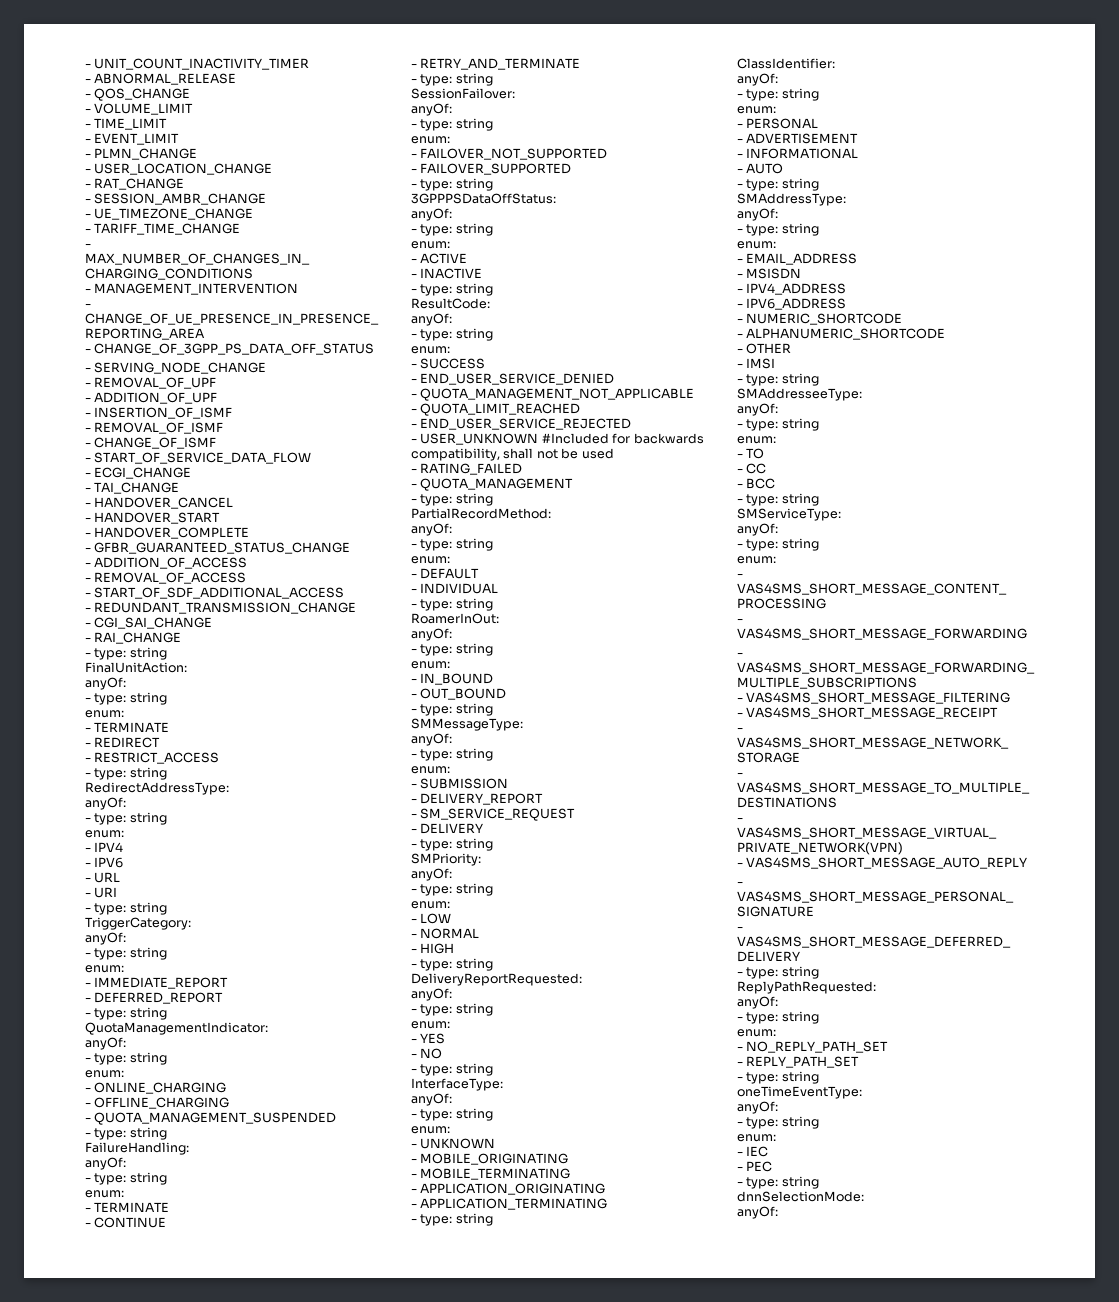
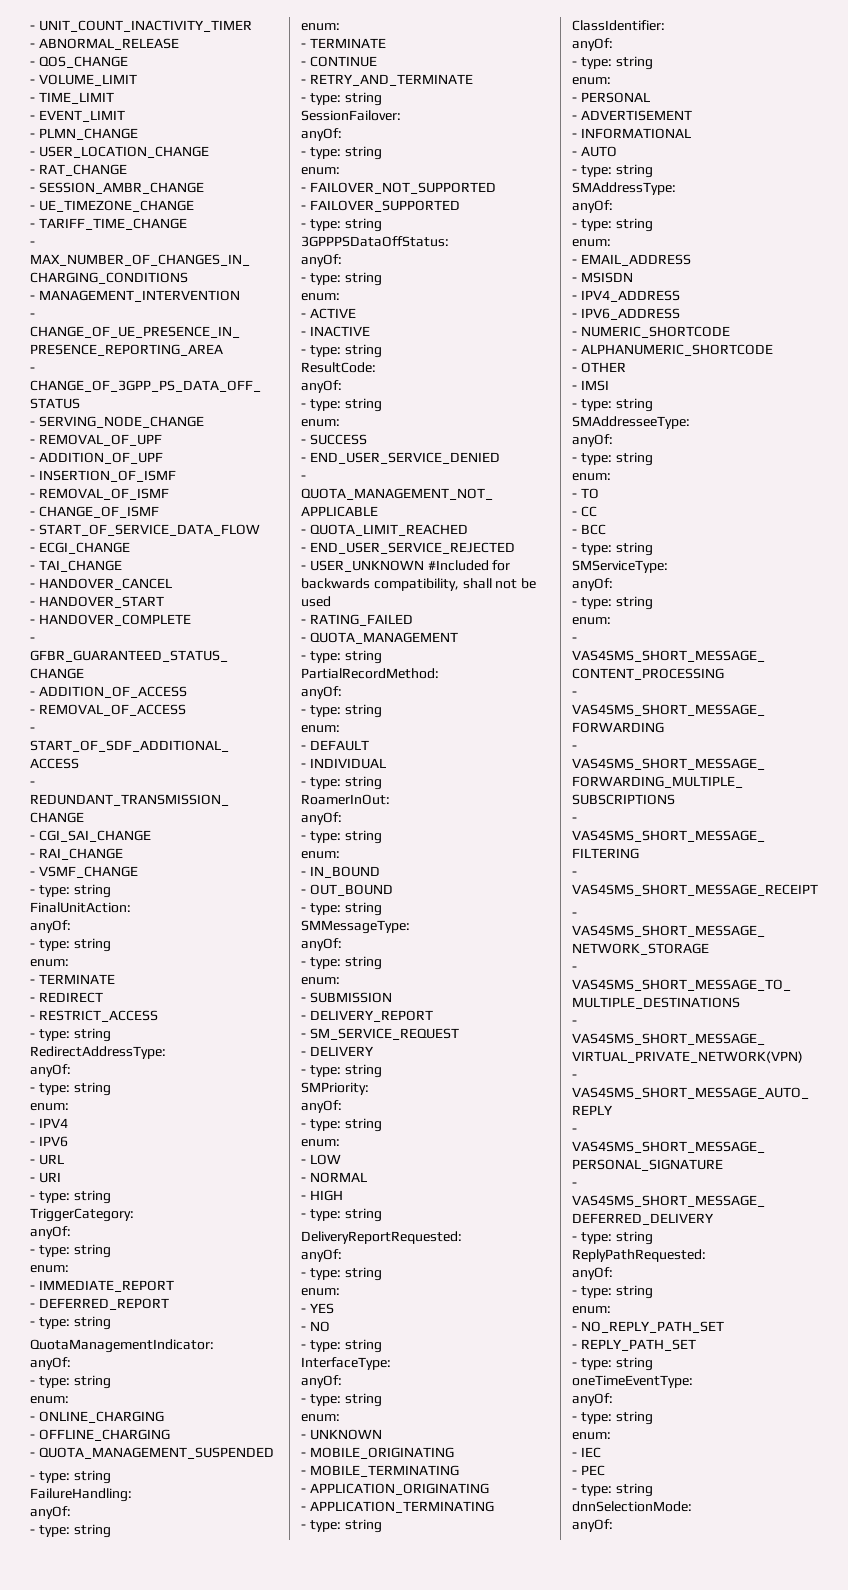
(182, 638) none -> [30,866,138,878] // - VSMF_CHANGE

